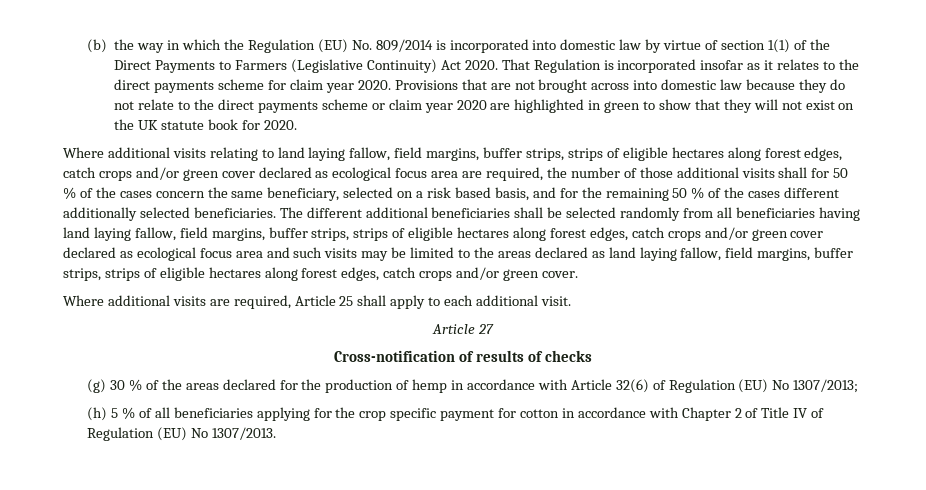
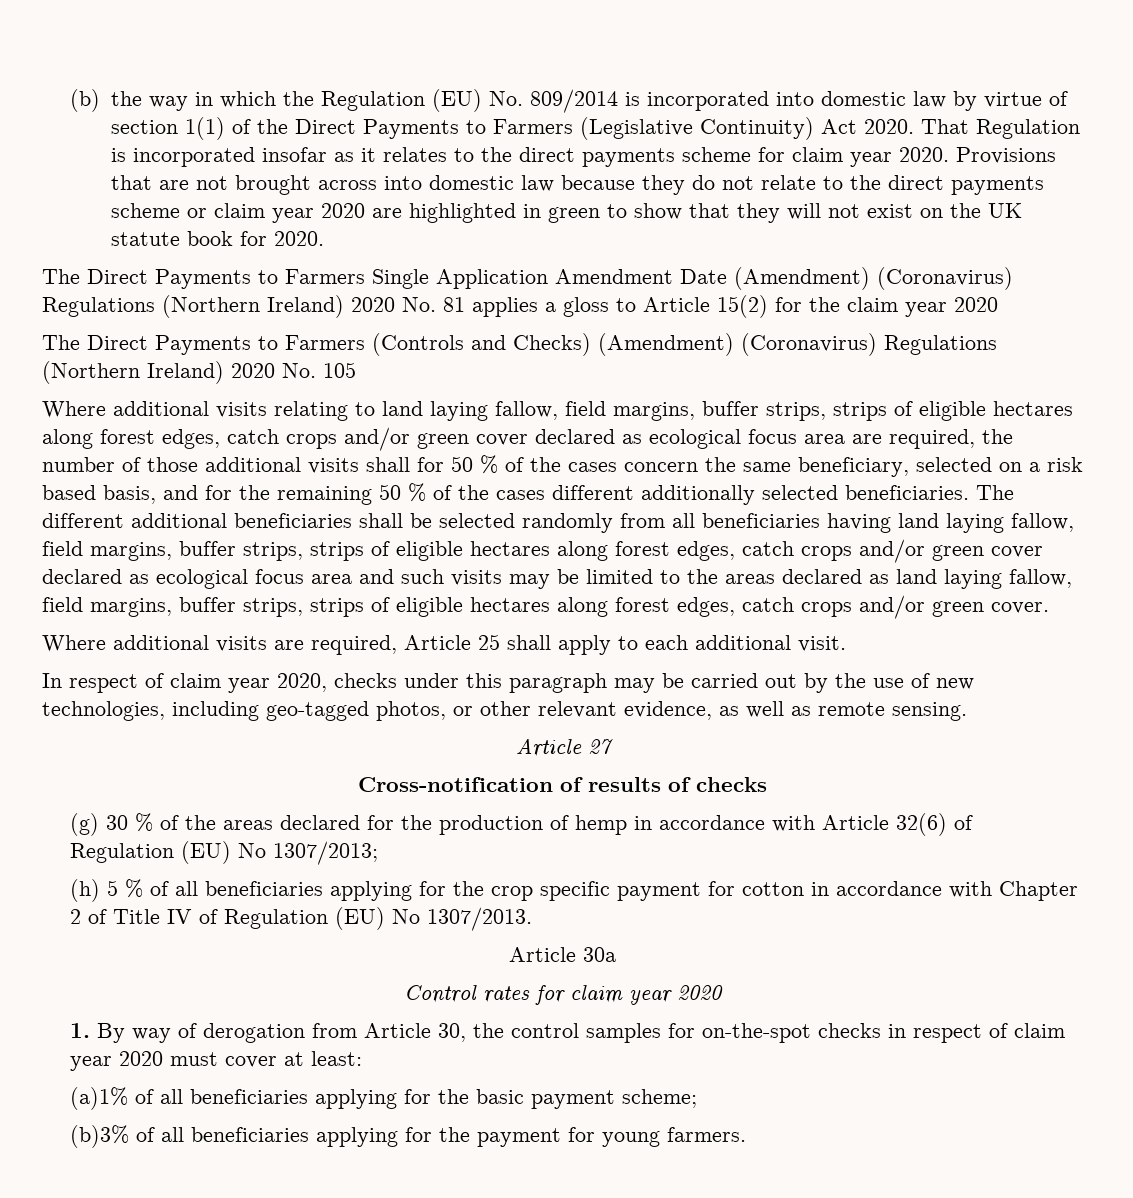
(297, 125) none -> [42,267,1013,290] [42,295,998,318] [42,333,997,356] [42,361,356,384] // The Direct Payments to Farmers Single Application Amendment Date (Amendment) (Coronavirus) Regulations (Northern Ireland) 2020 No. 81 applies a gloss to Article 15(2) for the claim year 2020 // The Direct Payments to Farmers (Controls and Checks) (Amendment) (Coronavirus) Regulations (Northern Ireland) 2020 No. 105
(571, 301) none -> [42,673,974,693] [42,701,967,721] // In respect of claim year 2020, checks under this paragraph may be carried out by the use of new technologies, including geo-tagged photos, or other relevant evidence, as well as remote sensing.
(276, 433) none -> [509,947,616,962] [404,985,723,1005] [70,1023,1066,1043] [70,1051,363,1071] [70,1087,698,1110] [70,1125,747,1148] // Article 30a // Control rates for claim year 2020 // 1. By way of derogation from Article 30, the control samples for on-the-spot checks in respect of claim year 2020 must cover at least: // (a)1% of all beneficiaries applying for the basic payment scheme; // (b)3% of all beneficiaries applying for the payment for young farmers.

